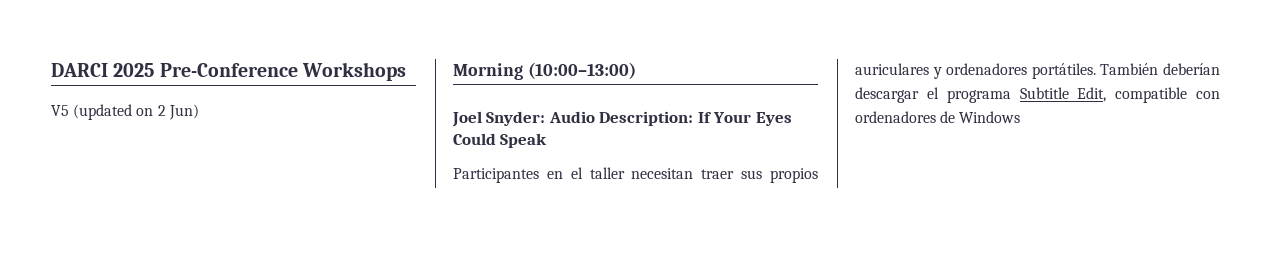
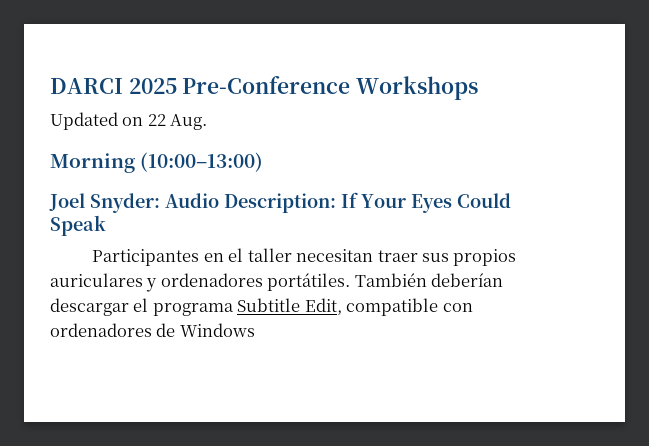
[51,104,199,120] V5 (updated on 2 Jun) -> [50,112,208,130] Updated on 22 Aug.

